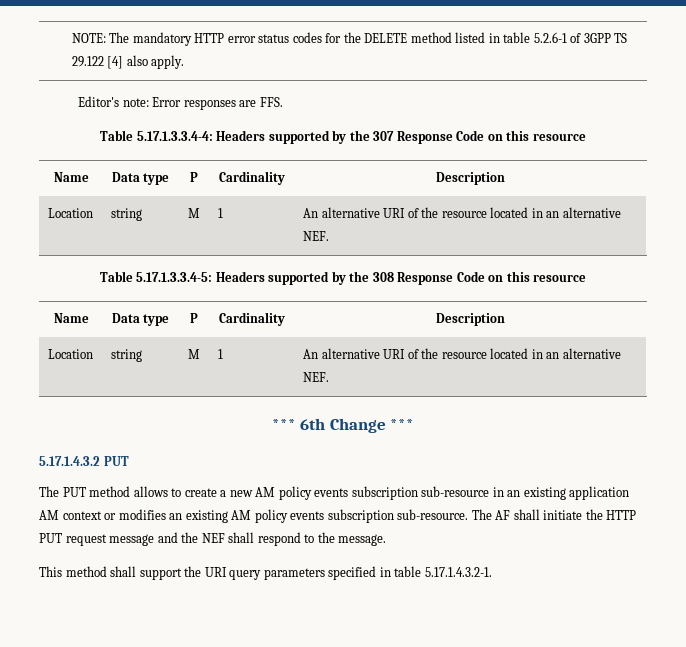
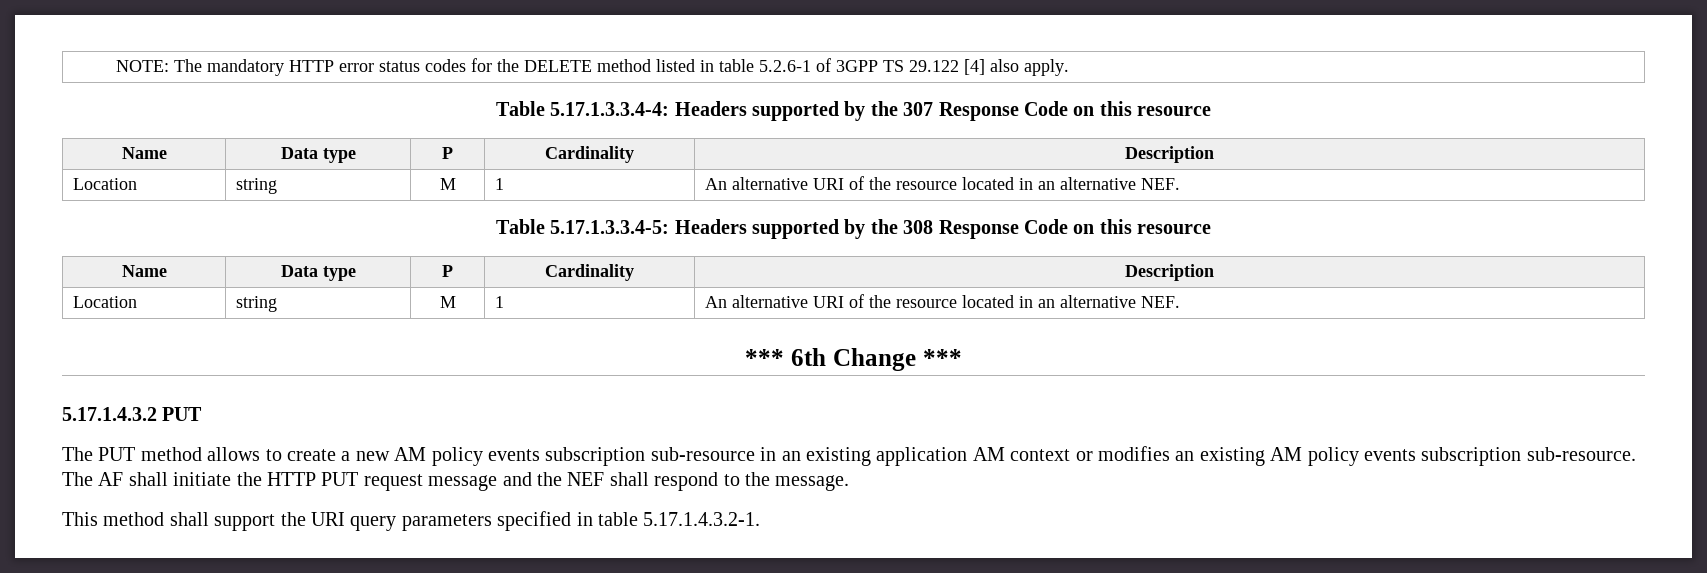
[78,96,283,110] // Editor's note: Error responses are FFS. -> (1069, 67) none

